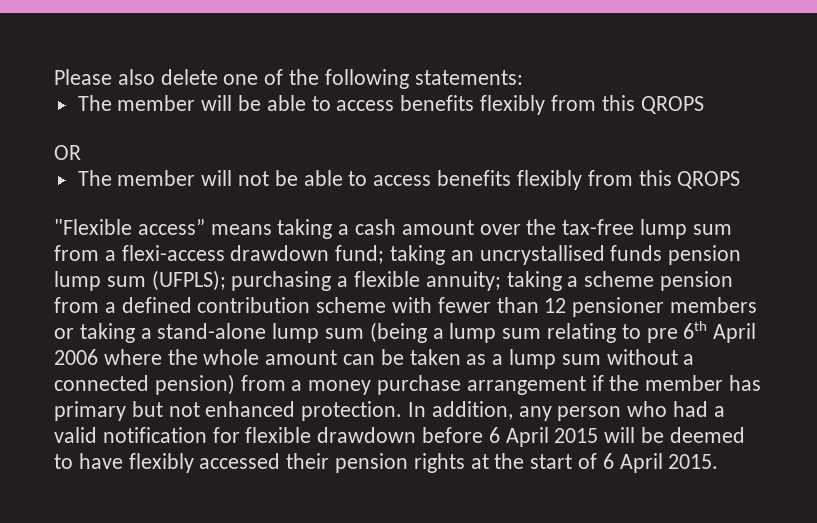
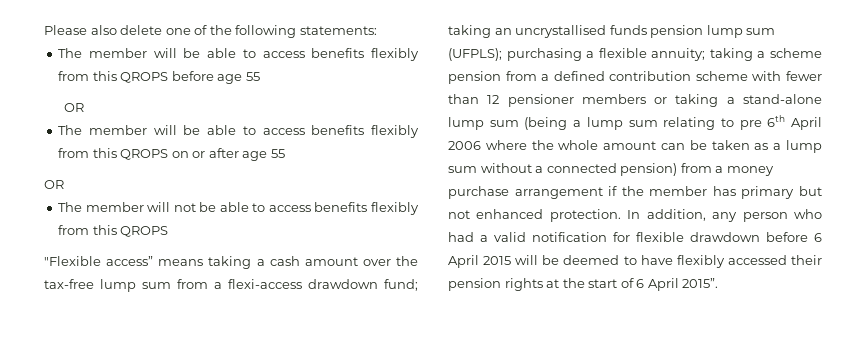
(704, 105) none -> [171,71,260,84] [63,103,84,112] [58,125,419,138] [58,148,285,161] before age 55 // OR // The member will be able to access benefits flexibly from this QROPS on or after age 55
[668,454,719,469] 2015. -> [682,278,719,288] 2015”.

